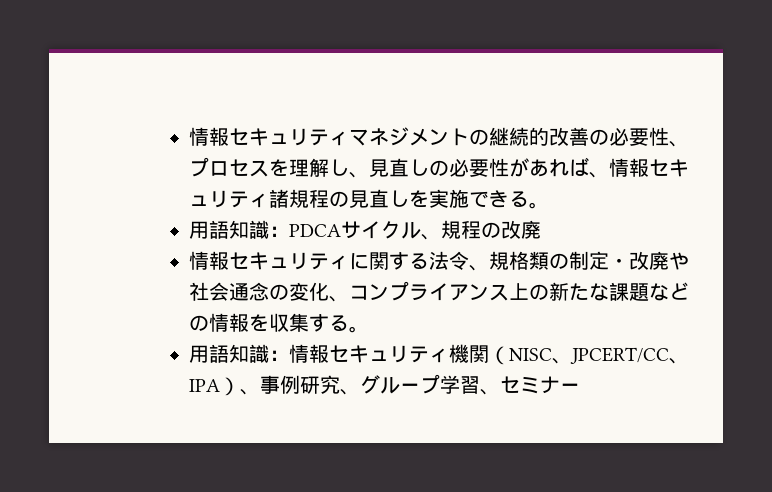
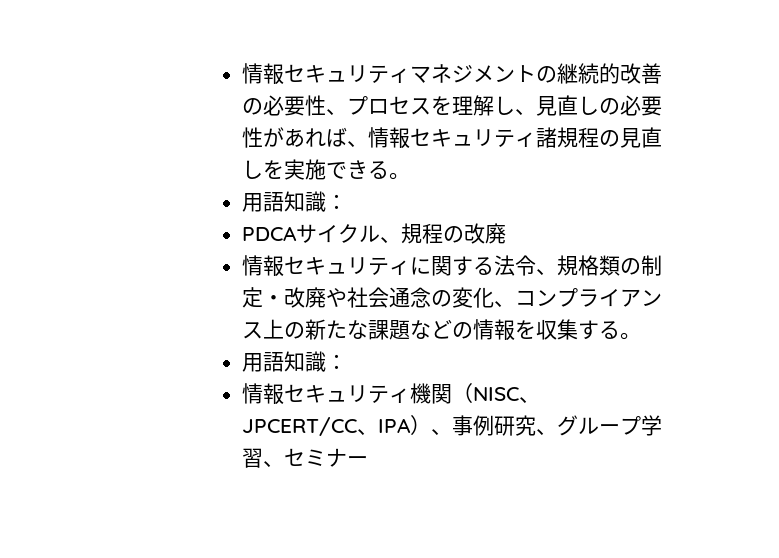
(290, 231) none -> (348, 201) //
(290, 355) none -> (348, 361) //

